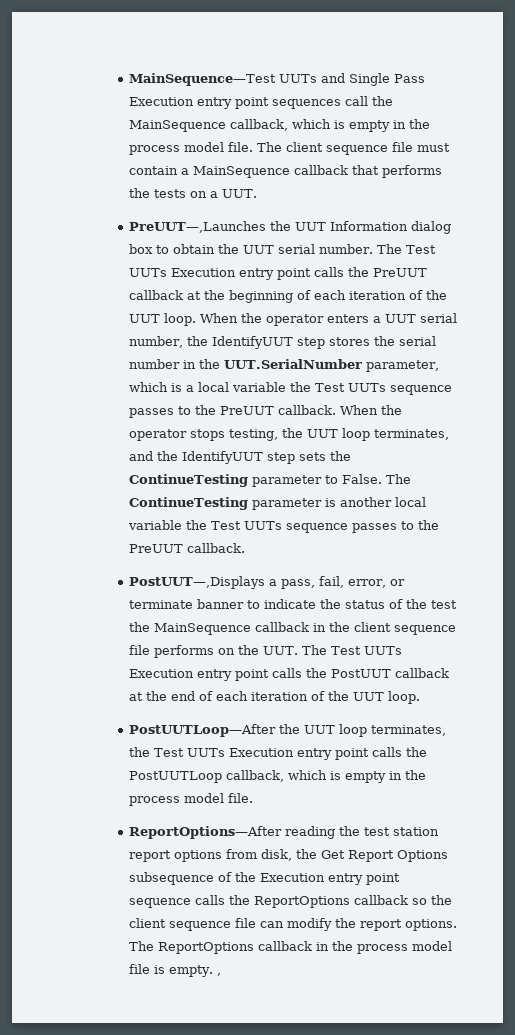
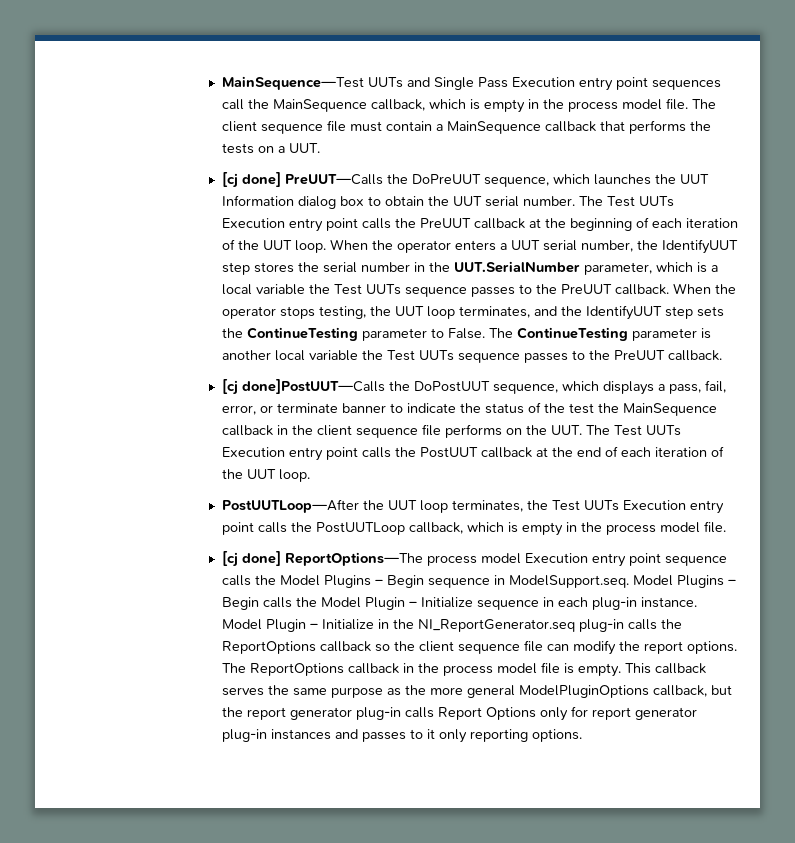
[129,221,267,233] PreUUT—,Launches -> [222,172,652,188] [cj done] PreUUT—Calls the DoPreUUT sequence, which launches
[129,576,266,589] PostUUT—,Displays -> [222,379,655,395] [cj done]PostUUT—Calls the DoPostUUT sequence, which displays
[129,826,440,839] [129,849,449,862] [129,872,257,885] ReportOptions—After reading the test station report options from disk, the Get Report Options subsequence of the -> [222,551,522,567] [cj done] ReportOptions—The process model
(251, 900) none -> [280,575,737,588] [222,597,698,610] [222,619,683,632] Model Plugins – Begin sequence in ModelSupport.seq. Model Plugins – Begin calls the Model Plugin – Initialize sequence in each plug-in instance. Model Plugin – Initialize in the NI_ReportGenerator.seq plug-in calls the
[217,973,222,976] , -> [625,663,707,674] [222,685,733,698] [222,706,698,721] [222,729,583,743] This callback serves the same purpose as the more general ModelPluginOptions callback, but the report generator plug-in calls Report Options only for report generator plug-in instances and passes to it only reporting options.

